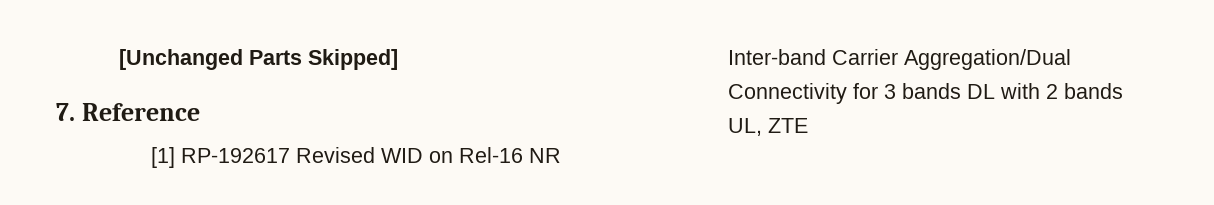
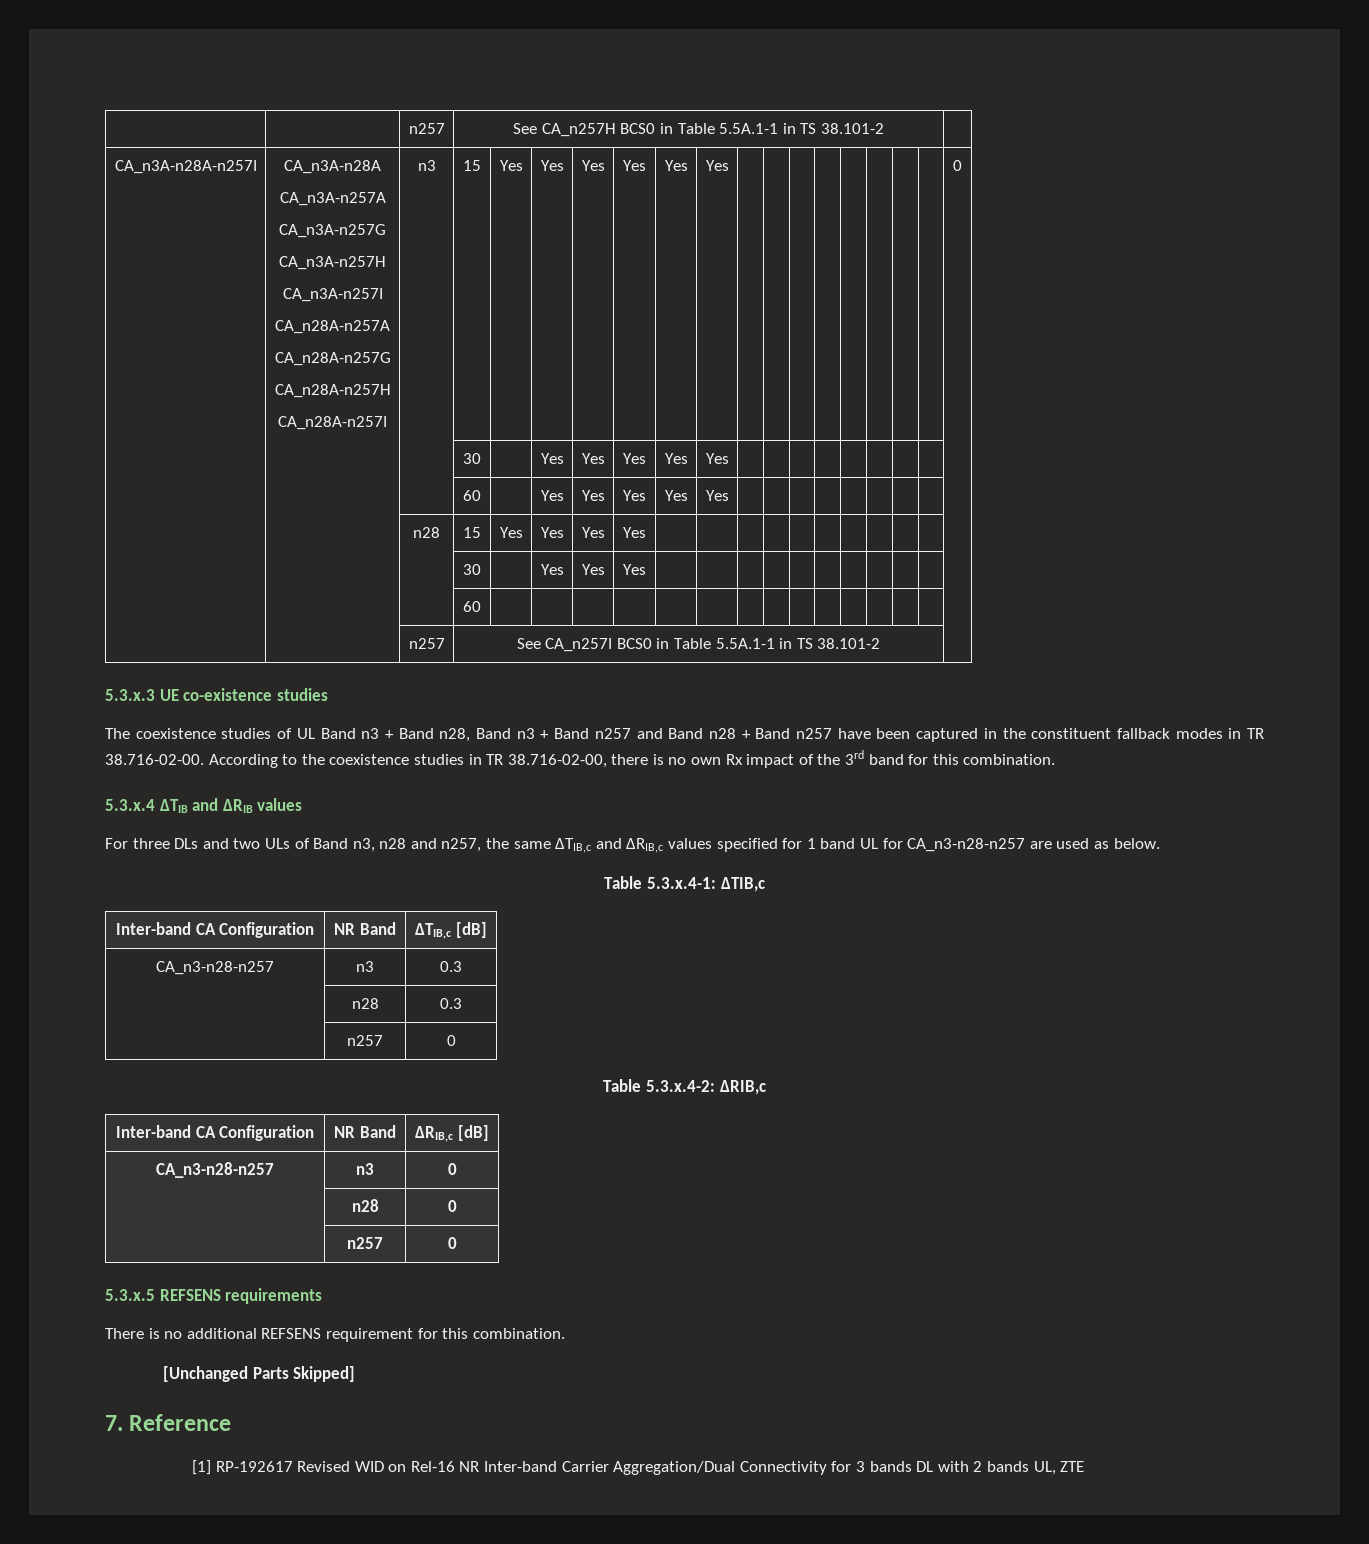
(119, 59) none -> [408,123,445,134] [513,123,884,137] [114,160,257,174] [284,160,381,174] [279,192,386,206] [279,224,386,238] [279,256,386,270] [282,288,383,302] [275,320,390,334] [274,352,391,366] [274,384,391,398] [278,416,387,430] [417,160,436,171] [463,160,481,171] [499,160,523,171] [540,160,564,171] [581,160,605,171] [623,160,646,171] [664,160,688,171] [705,160,729,171] [953,160,962,171] [463,453,481,464] [540,453,564,464] [581,453,605,464] [623,453,646,464] [664,453,688,464] [705,453,729,464] [463,490,481,501] [540,490,564,501] [581,490,605,501] [623,490,646,501] [664,490,688,501] [705,490,729,501] [413,527,440,538] [463,527,481,538] [499,527,523,538] [540,527,564,538] [581,527,605,538] [623,527,646,538] [463,564,481,575] [540,564,564,575] [581,564,605,575] [623,564,646,575] [463,601,481,612] [408,638,445,649] [516,638,881,652] [105,688,328,701] [105,728,1265,742] [105,750,1056,768] [105,798,303,813] [105,838,1160,853] [604,876,765,892] [115,922,315,938] [334,922,396,935] [415,922,487,939] [156,961,274,975] [356,961,374,972] [440,961,462,972] [351,998,379,1009] [440,998,462,1009] [347,1035,383,1046] [446,1035,456,1046] [603,1079,766,1095] [115,1125,315,1141] [334,1125,396,1138] [415,1125,489,1142] [156,1162,274,1178] [356,1163,374,1175] [447,1163,457,1175] [351,1199,379,1212] [447,1200,457,1212] [347,1237,383,1249] [447,1237,457,1249] [105,1288,323,1304] [105,1328,565,1342] | | n257 | See CA_n257H BCS0 in Table 5.5A.1-1 in TS 38.101-2 | // CA_n3A-n28A-n257I | CA_n3A-n28A // CA_n3A-n257A // CA_n3A-n257G // CA_n3A-n257H // CA_n3A-n257I // CA_n28A-n257A // CA_n28A-n257G // CA_n28A-n257H // CA_n28A-n257I | n3 | 15 | Yes | Yes | Yes | Yes | Yes | Yes | | | | | | | | | 0 // | | | 30 | | Yes | Yes | Yes | Yes | Yes | | | | | | | | | // | | | 60 | | Yes | Yes | Yes | Yes | Yes | | | | | | | | | // | | n28 | 15 | Yes | Yes | Yes | Yes | | | | | | | | | | | // | | | 30 | | Yes | Yes | Yes | | | | | | | | | | | // | | | 60 | | | | | | | | | | | | | | | // | | n257 | See CA_n257I BCS0 in Table 5.5A.1-1 in TS 38.101-2 | // 5.3.x.3 UE co-existence studies // The coexistence studies of UL Band n3 + Band n28, Band n3 + Band n257 and Band n28 + Band n257 have been captured in the constituent fallback modes in TR 38.716-02-00. According to the coexistence studies in TR 38.716-02-00, there is no own Rx impact of the 3rd band for this combination. // 5.3.x.4 ∆TIB and ∆RIB values // For three DLs and two ULs of Band n3, n28 and n257, the same ΔTIB,c and ΔRIB,c values specified for 1 band UL for CA_n3-n28-n257 are used as below. // Table 5.3.x.4-1: ΔTIB,c // Inter-band CA Configuration | NR Band | ΔTIB,c [dB] // CA_n3-n28-n257 | n3 | 0.3 // | n28 | 0.3 // | n257 | 0 // Table 5.3.x.4-2: ΔRIB,c // Inter-band CA Configuration | NR Band | ΔRIB,c [dB] // CA_n3-n28-n257 | n3 | 0 // | n28 | 0 // | n257 | 0 // 5.3.x.5 REFSENS requirements // There is no additional REFSENS requirement for this combination. //

